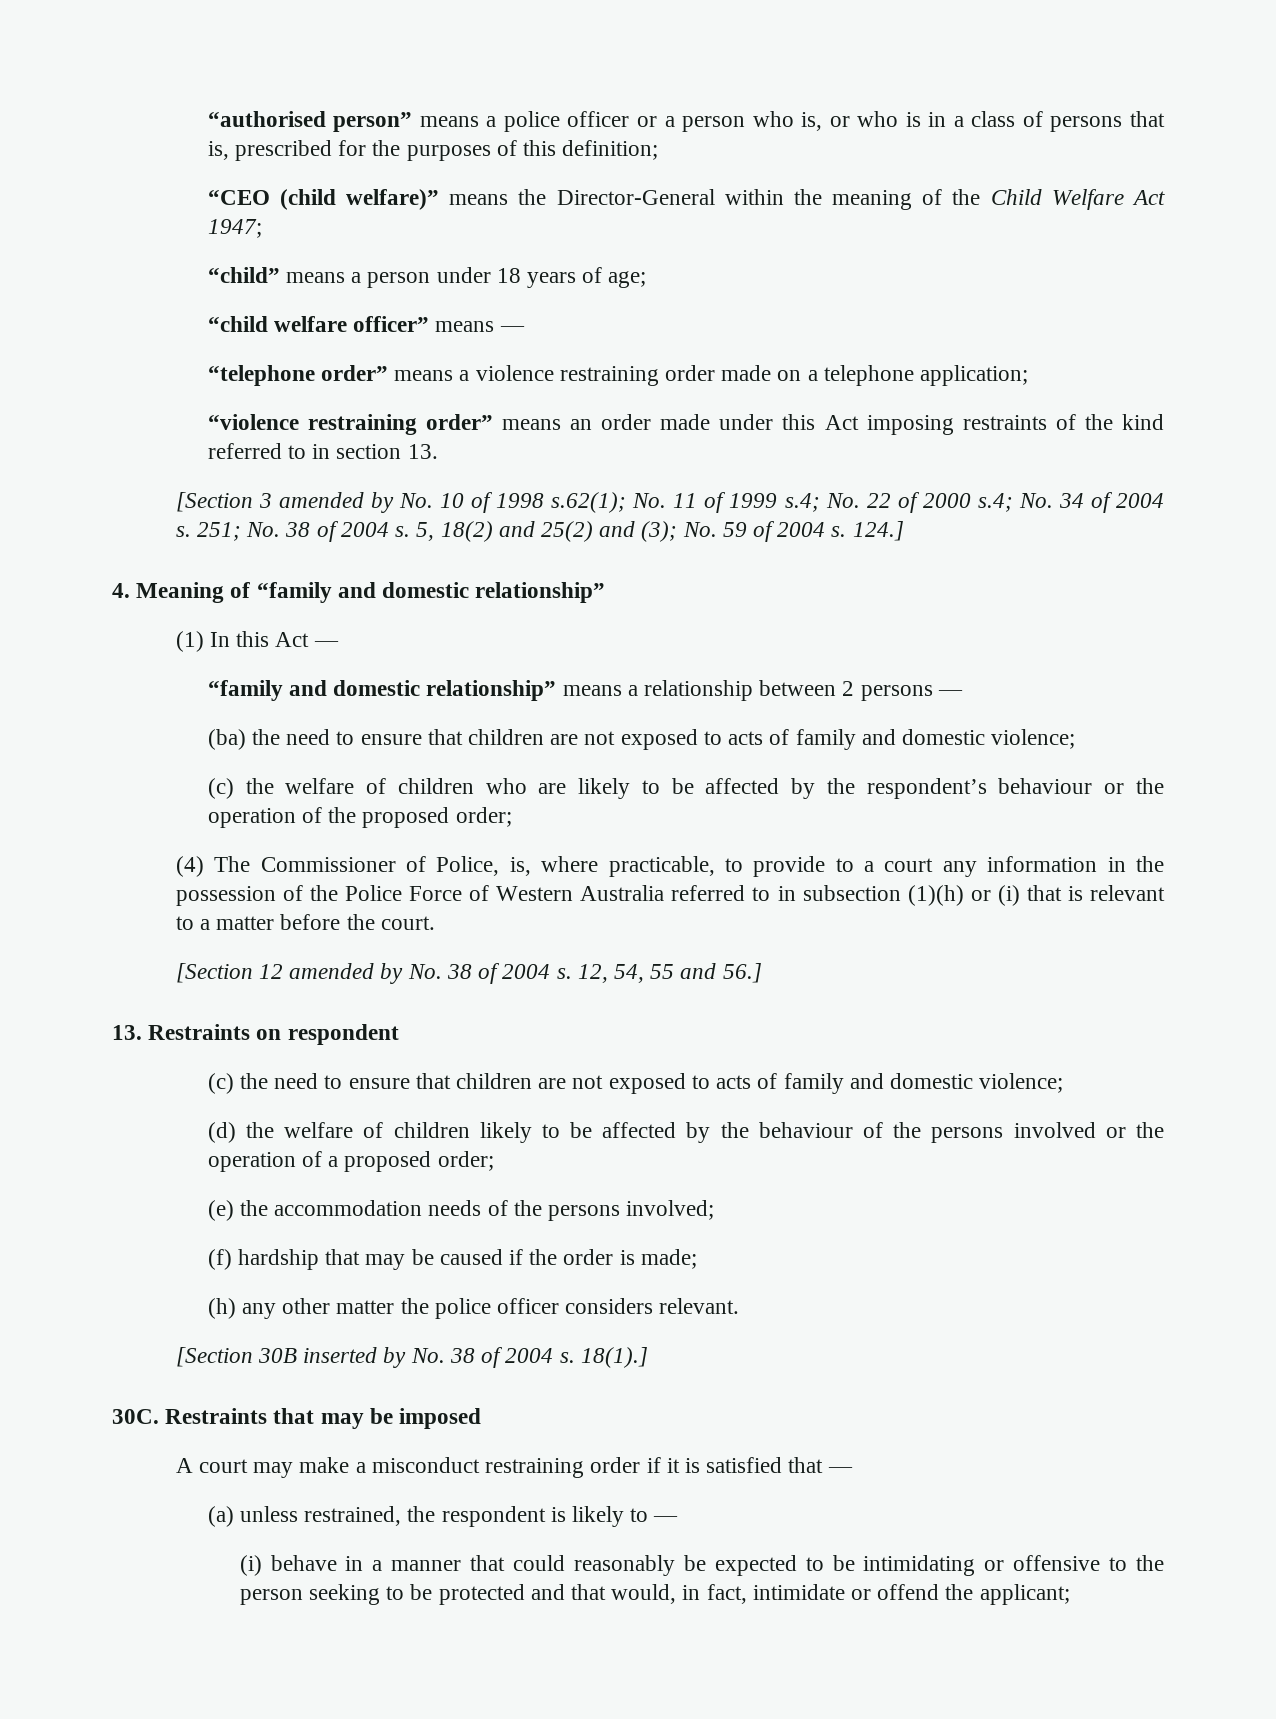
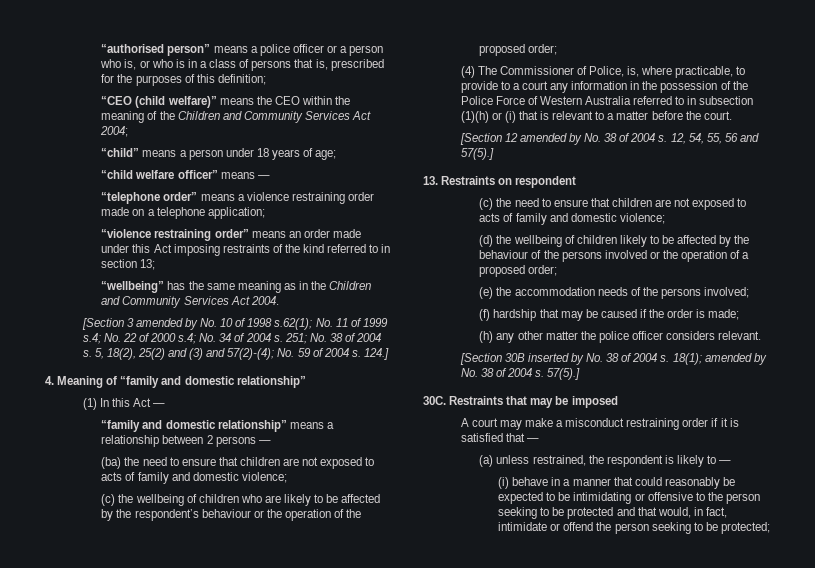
[556,189,715,205] Director-General -> [274,96,300,105] CEO
[990,189,1165,210] [207,219,262,238] Child Welfare Act 1947; -> [177,111,372,123] [100,126,129,137] Children and Community Services Act 2004;
[407,444,438,459] 13. -> [140,259,156,270] [101,281,372,293] [101,296,279,308] 13; // “wellbeing” has the same meaning as in the Children and Community Services Act 2004.
[440,521,678,542] 18(2) and 25(2) and (3); -> [106,348,275,360] 18(2), 25(2) and (3) and 57(2)-(4);
[285,778,355,794] welfare -> [135,494,184,506] wellbeing
[650,963,762,983] 55 and 56.] -> [706,133,759,144] [460,148,494,160] 55, 56 and 57(5).]
[284,1122,354,1138] welfare -> [513,235,562,247] wellbeing
[580,1347,648,1368] 18(1).] -> [672,353,767,365] [460,368,581,380] 18(1); amended by No. 38 of 2004 s. 57(5).]
[979,1584,1070,1605] applicant; -> [614,522,770,534] person seeking to be protected;

